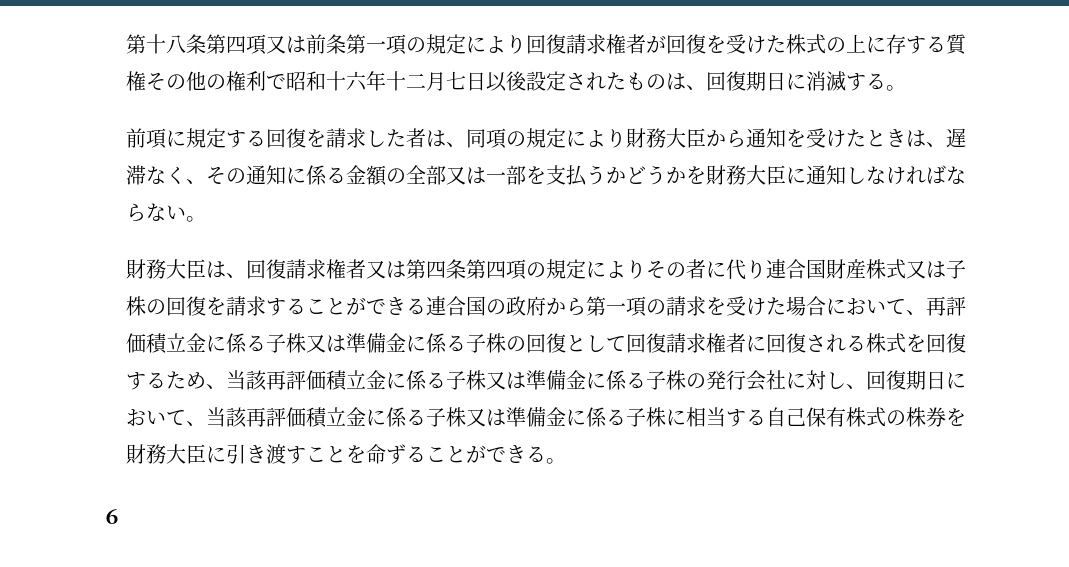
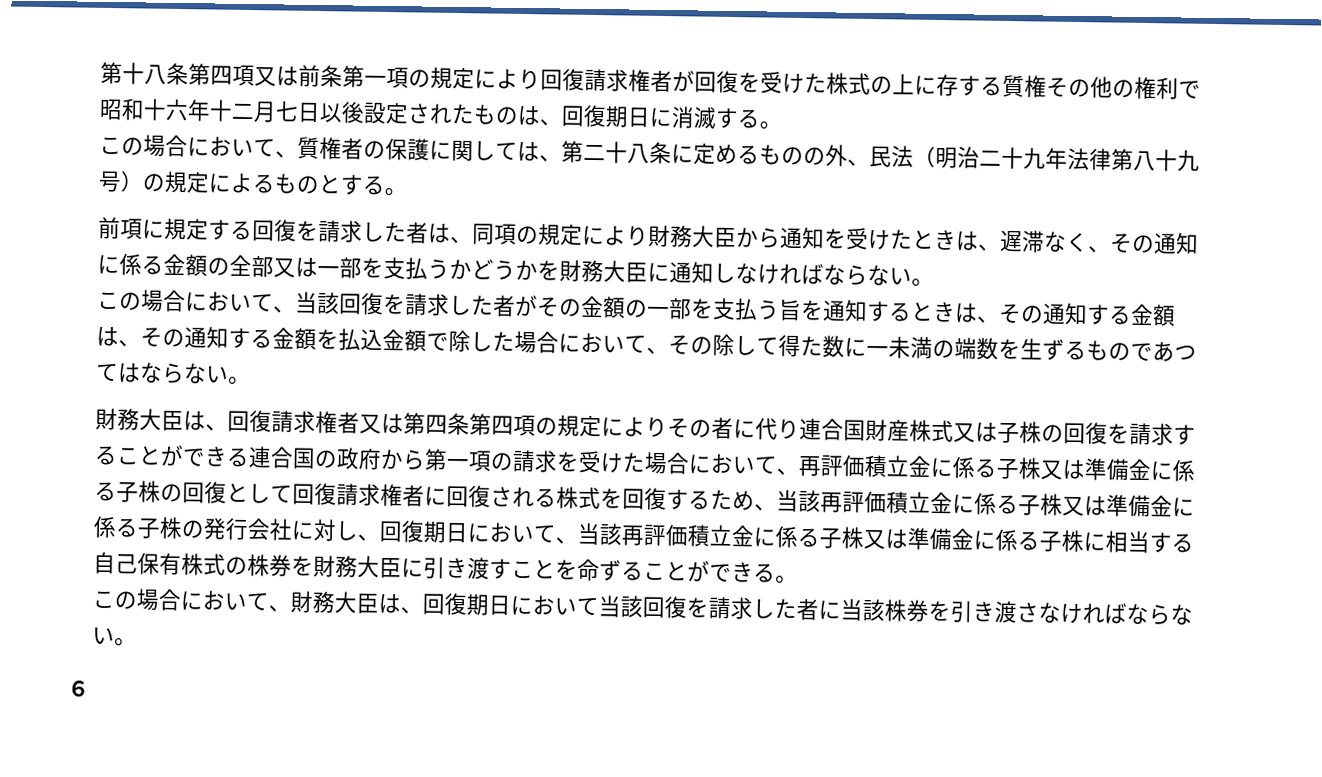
(906, 88) none -> [99,134,1201,172] [98,170,408,197] // この場合において、質権者の保護に関しては、第二十八条に定めるものの外、民法（明治二十九年法律第八十九号）の規定によるものとする。
(206, 219) none -> [97,289,1177,327] [96,326,1198,362] [96,362,252,386] // この場合において、当該回復を請求した者がその金額の一部を支払う旨を通知するときは、その通知する金額は、その通知する金額を払込金額で除した場合において、その除して得た数に一未満の端数を生ずるものであつてはならない。
(566, 461) none -> [92,588,1194,626] [92,626,138,647] // この場合において、財務大臣は、回復期日において当該回復を請求した者に当該株券を引き渡さなければならない。

